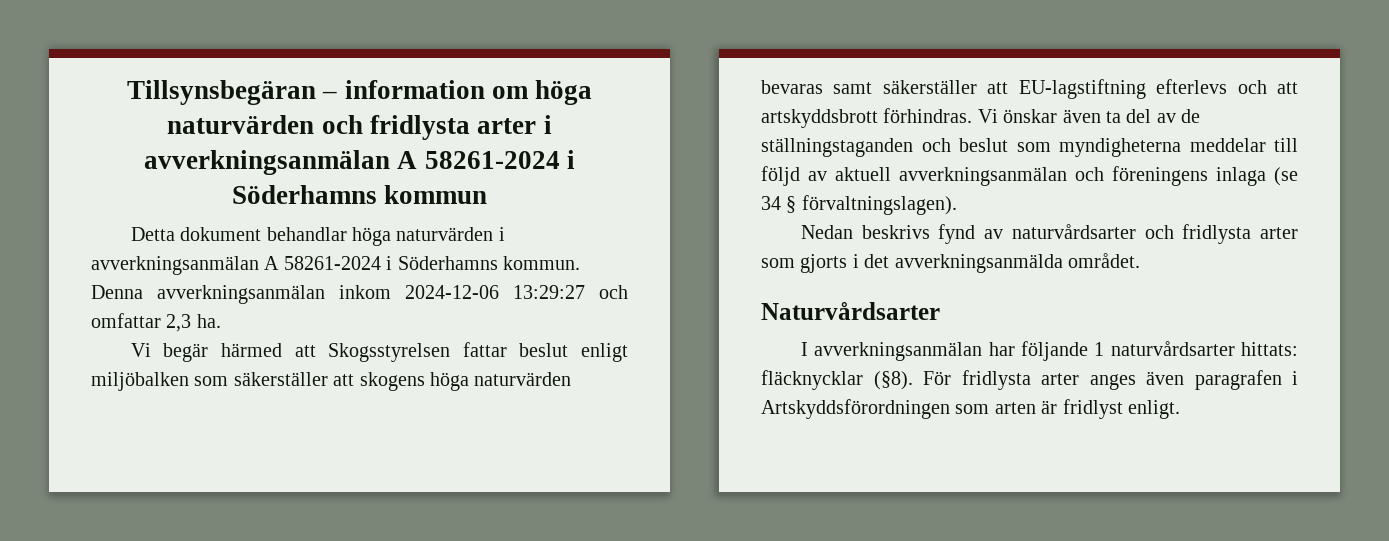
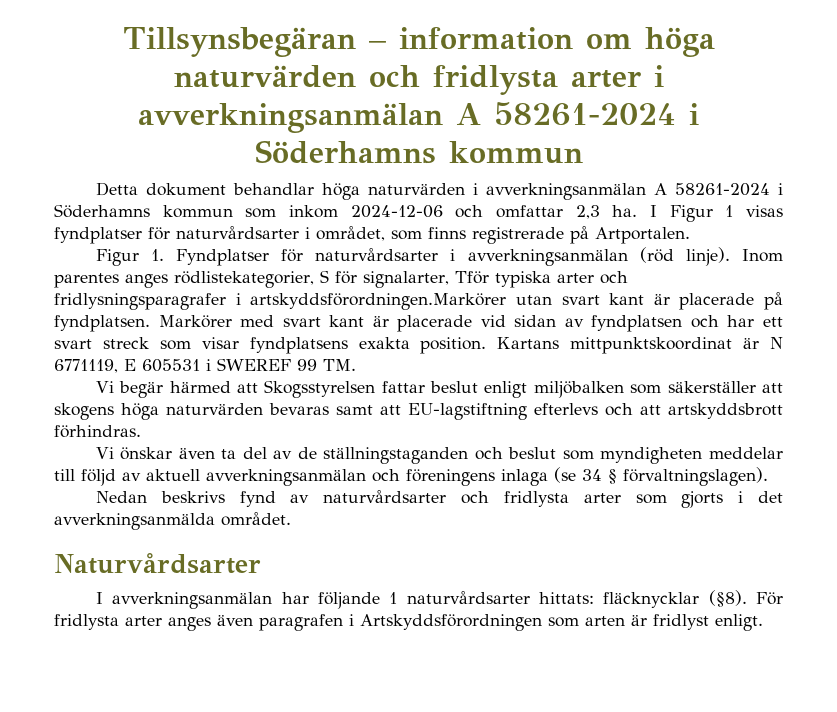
[502,256,580,270] [91,285,325,304] kommun. Denna avverkningsanmälan -> [162,205,277,218] kommun som
[513,285,585,299] 13:29:27 -> (443, 211) none
(221, 321) none -> [650,205,783,222] [54,226,690,244] [95,247,783,266] [54,270,628,288] [54,292,783,310] [54,315,784,332] [54,337,783,354] [54,358,356,373] I Figur 1 visas fyndplatser för naturvårdsarter i området, som finns registrerade på Artportalen. // Figur 1. Fyndplatser för naturvårdsarter i avverkningsanmälan (röd linje). Inom parentes anges rödlistekategorier, S för signalarter, Tför typiska arter och fridlysningsparagrafer i artskyddsförordningen.Markörer utan svart kant är placerade på fyndplatsen. Markörer med svart kant är placerade vid sidan av fyndplatsen och har ett svart streck som visar fyndplatsens exakta position. Kartans mittpunktskoordinat är N 6771119, E 605531 i SWEREF 99 TM.
[882,80,977,94] säkerställer -> (373, 410) none
(973, 115) none -> (141, 431) //
[1059,138,1181,157] myndigheterna -> [600,447,703,464] myndigheten

